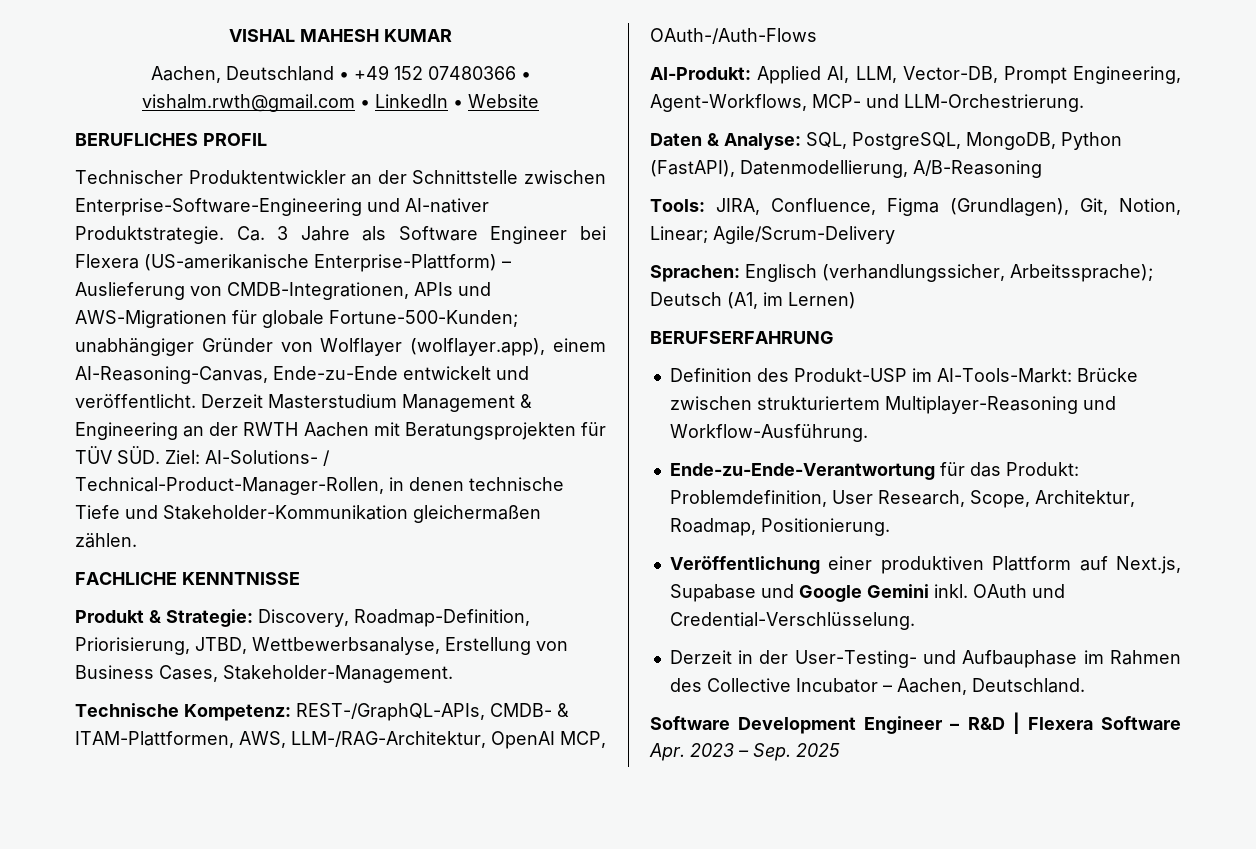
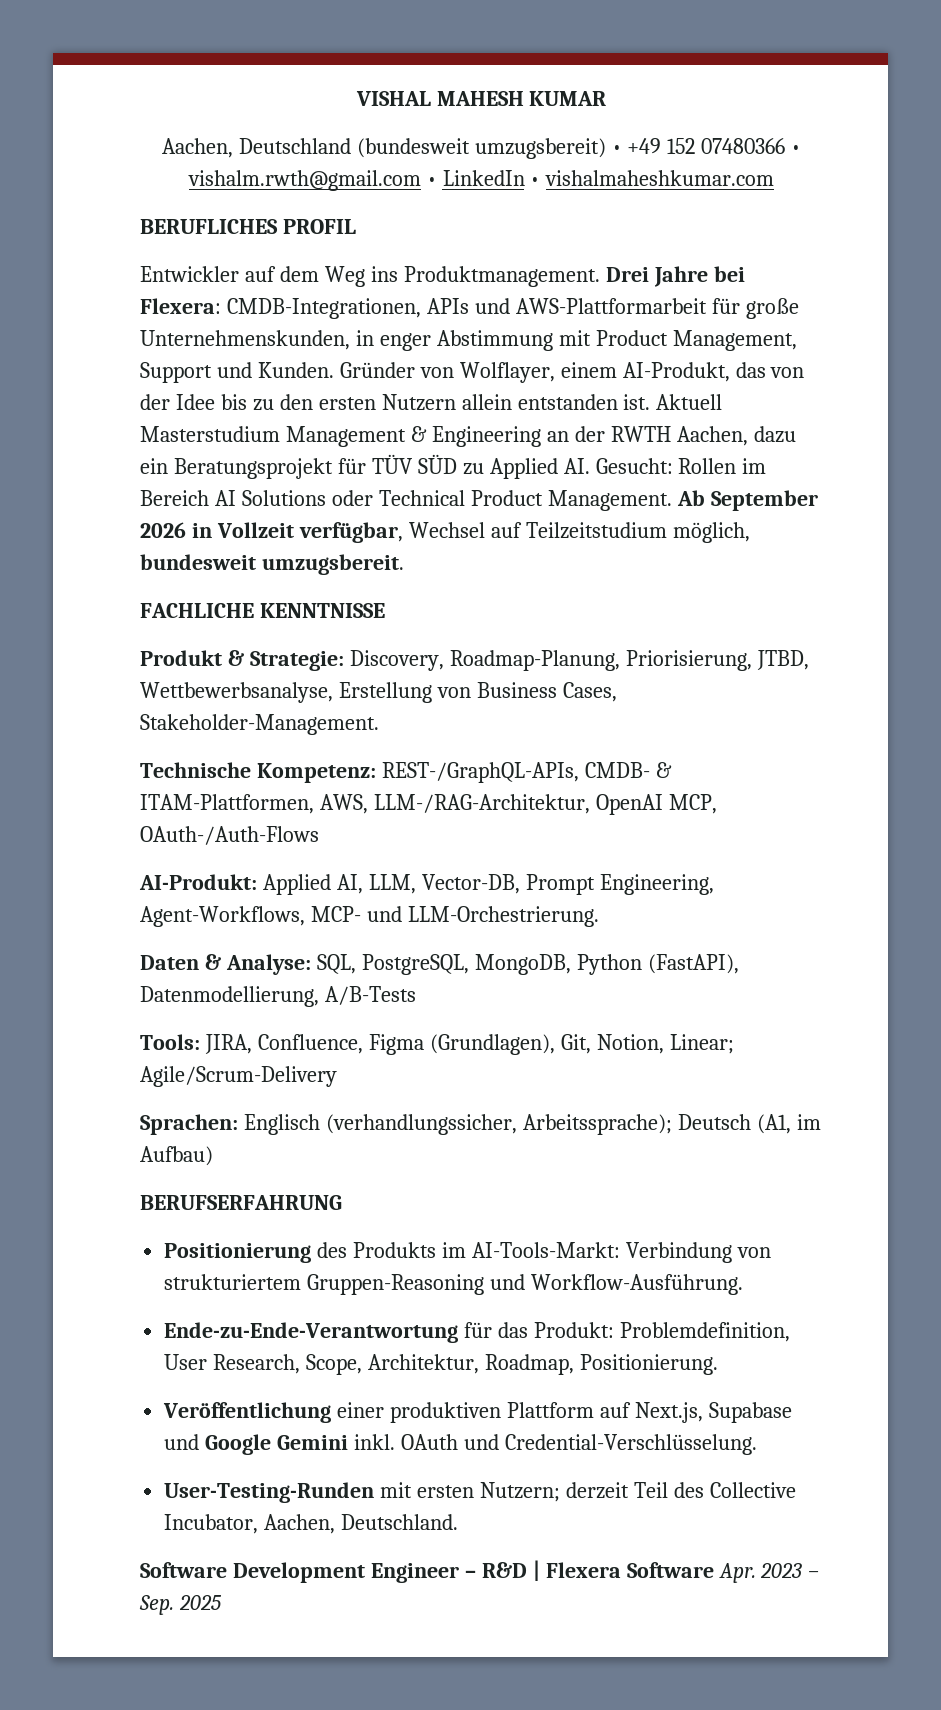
(334, 73) none -> [356,138,606,159] (bundesweit umzugsbereit)
[468,94,539,108] Website -> [545,170,775,186] vishalmaheshkumar.com
[75,170,607,185] [75,198,489,216] [75,226,606,244] [75,254,511,272] [75,282,491,300] [75,310,518,328] [75,338,606,356] [75,366,529,384] [75,394,263,408] Technischer Produktentwickler an der Schnittstelle zwischen Enterprise-Software-Engineering und AI-nativer Produktstrategie. Ca. 3 Jahre als Software Engineer bei Flexera (US-amerikanische Enterprise-Plattform) – Auslieferung von CMDB-Integrationen, APIs und AWS-Migrationen für globale Fortune-500-Kunden; unabhängiger Gründer von Wolflayer (wolflayer.app), einem AI-Reasoning-Canvas, Ende-zu-Ende entwickelt und veröffentlicht. Derzeit -> [140,266,745,287] [140,298,799,319] [140,330,797,351] [140,362,805,383] [140,394,723,411] Entwickler auf dem Weg ins Produktmanagement. Drei Jahre bei Flexera: CMDB-Integrationen, APIs und AWS-Plattformarbeit für große Unternehmenskunden, in enger Abstimmung mit Product Management, Support und Kunden. Gründer von Wolflayer, einem AI-Produkt, das von der Idee bis zu den ersten Nutzern allein entstanden ist. Aktuell
[303,422,606,440] [75,446,330,466] [75,477,564,495] [75,505,541,523] [75,533,137,548] Aachen mit Beratungsprojekten für TÜV SÜD. Ziel: AI-Solutions- / Technical-Product-Manager-Rollen, in denen technische Tiefe und Stakeholder-Kommunikation gleichermaßen zählen. -> [676,426,796,446] [140,454,767,479] [140,490,818,511] [140,522,750,543] [140,554,404,575] Aachen, dazu ein Beratungsprojekt für TÜV SÜD zu Applied AI. Gesucht: Rollen im Bereich AI Solutions oder Technical Product Management. Ab September 2026 in Vollzeit verfügbar, Wechsel auf Teilzeitstudium möglich, bundesweit umzugsbereit.
[354,609,530,627] Roadmap-Definition, -> [449,650,620,671] Roadmap-Planung,
[913,160,1042,178] A/B-Reasoning -> [324,986,416,1005] A/B-Tests
[788,292,856,309] Lernen) -> [140,1146,213,1166] Aufbau)
[669,368,1138,383] [669,396,1078,414] Definition des Produkt-USP im AI-Tools-Markt: Brücke zwischen strukturiertem Multiplayer-Reasoning -> [164,1242,771,1263] [164,1274,485,1295] Positionierung des Produkts im AI-Tools-Markt: Verbindung von strukturiertem Gruppen-Reasoning
[669,650,1181,668] [669,678,892,693] Derzeit in der User-Testing- und Aufbauphase im Rahmen des Collective Incubator – -> [164,1482,796,1503] [164,1514,259,1534] User-Testing-Runden mit ersten Nutzern; derzeit Teil des Collective Incubator,

